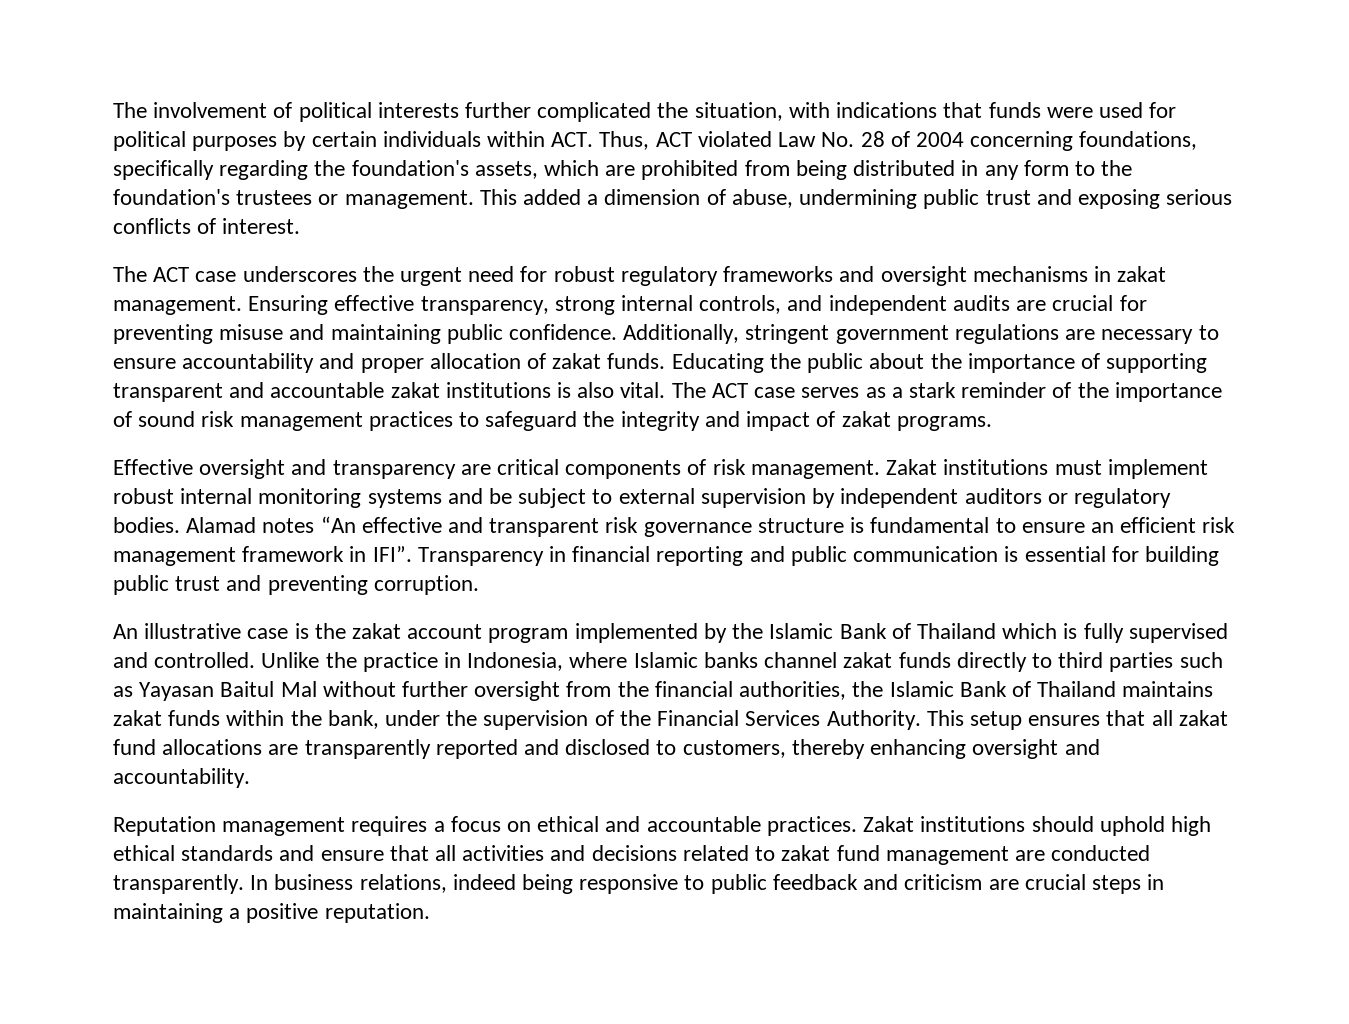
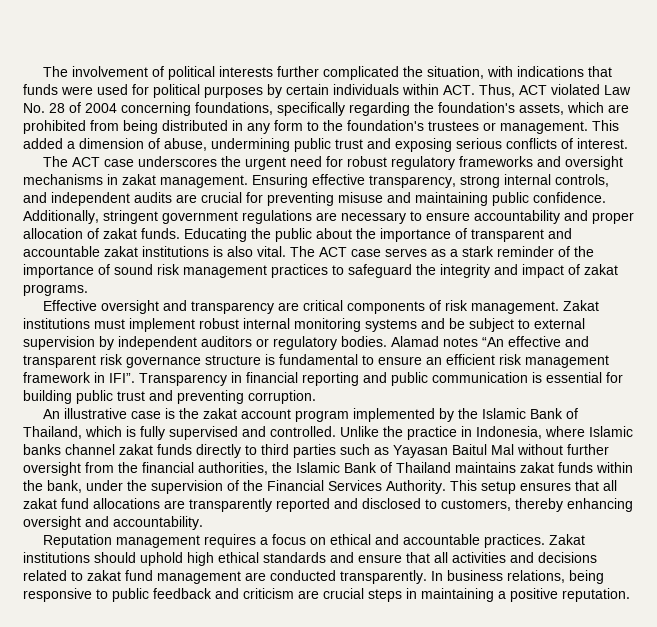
[1106,353,1208,373] supporting -> (467, 233) none
[916,623,996,639] Thailand -> [23,426,82,439] Thailand,
[452,874,516,890] indeed -> (565, 576) none

